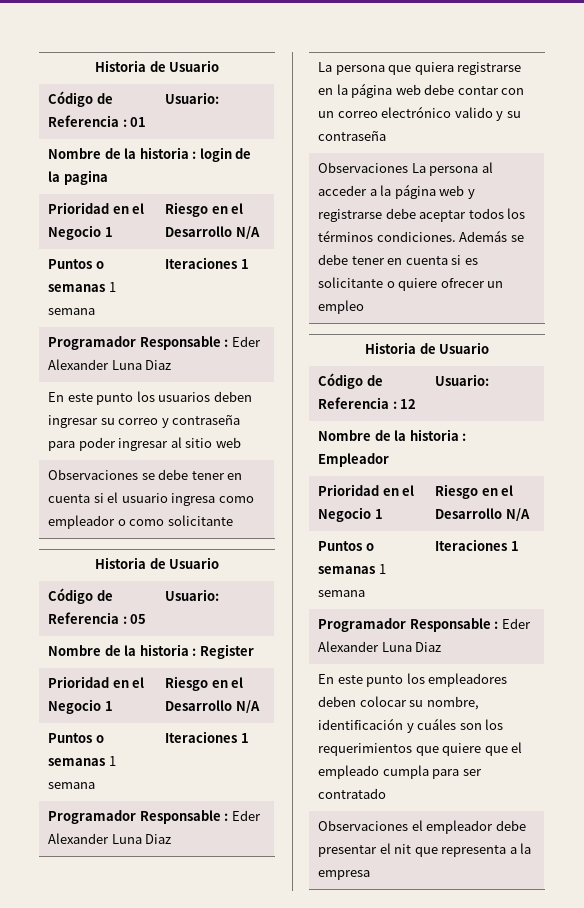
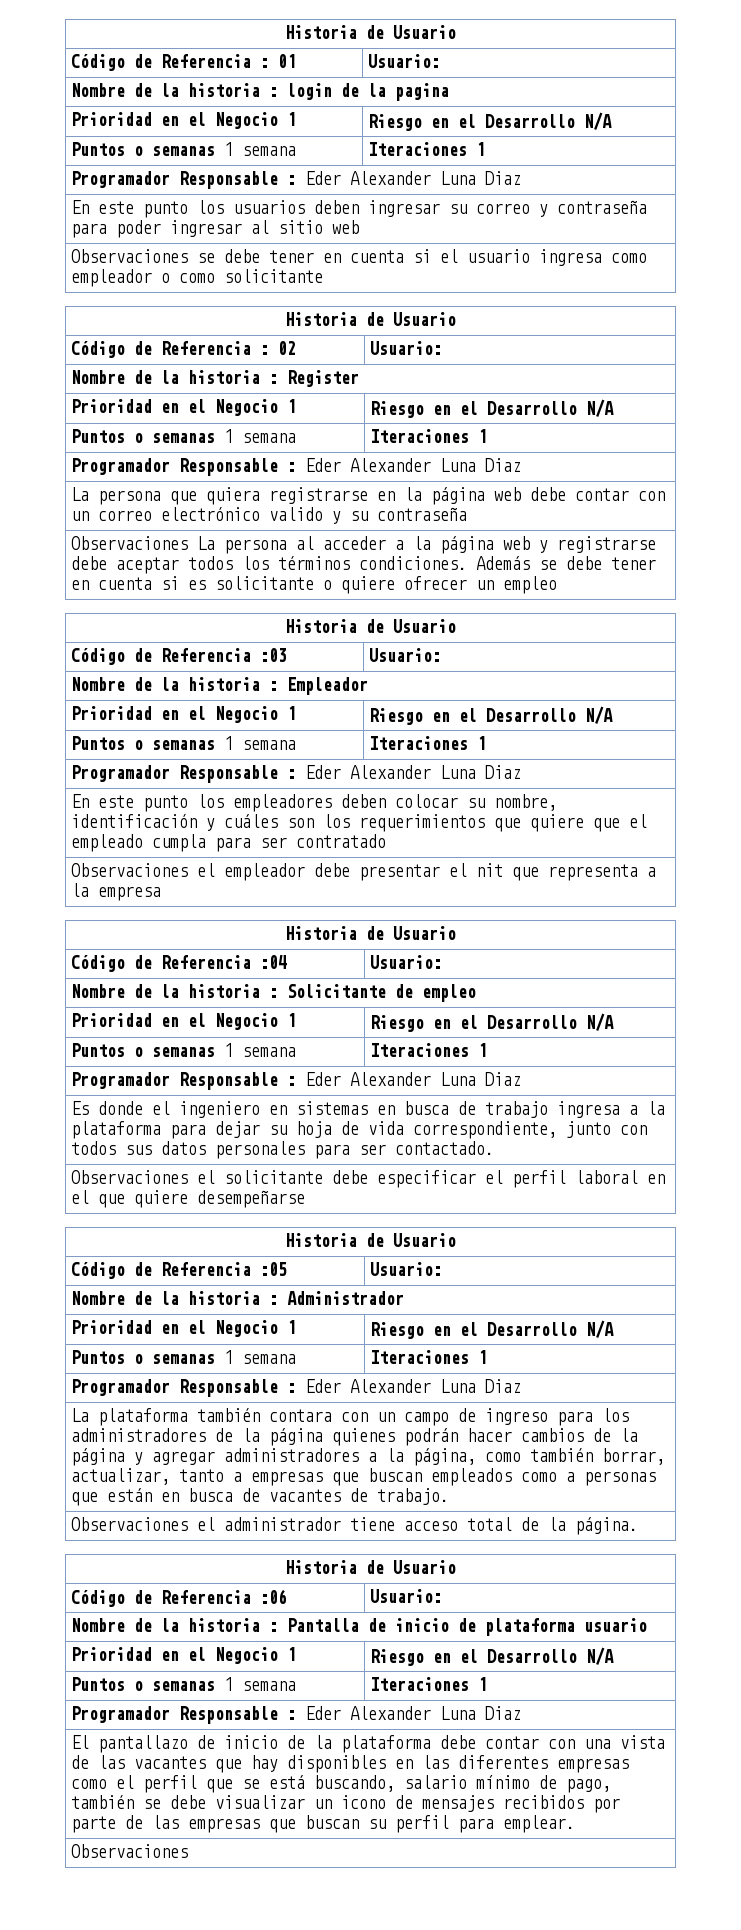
[130,614,147,624] 05 -> [278,341,297,355] 02
[392,399,417,409] : 12 -> [260,648,288,662] :03
(371, 875) none -> [285,926,456,940] [71,955,288,972] [370,955,443,969] [71,984,477,1002] [71,1013,297,1030] [370,1013,615,1032] [71,1043,297,1057] [370,1043,488,1057] [71,1072,522,1090] [71,1101,666,1118] [71,1121,648,1139] [71,1141,495,1159] [71,1170,666,1188] [71,1190,306,1208] [285,1233,456,1247] [71,1262,288,1279] [370,1262,443,1276] [71,1291,405,1305] [71,1320,297,1337] [370,1320,615,1339] [71,1350,297,1364] [370,1350,488,1364] [71,1379,522,1397] [71,1408,630,1426] [71,1428,639,1446] [71,1448,666,1466] [71,1468,657,1486] [71,1488,450,1506] [71,1517,639,1535] [285,1560,456,1574] [71,1589,288,1607] [370,1589,443,1603] [71,1618,648,1636] [71,1647,297,1664] [370,1647,615,1666] [71,1677,297,1691] [370,1677,488,1691] [71,1706,522,1724] [71,1735,666,1753] [71,1755,630,1773] [71,1775,612,1793] [71,1795,621,1813] [71,1815,576,1833] [71,1844,189,1858] // Historia de Usuario // Código de Referencia :04 | Usuario: // Nombre de la historia : Solicitante de empleo // Prioridad en el Negocio 1 | Riesgo en el Desarrollo N/A // Puntos o semanas 1 semana | Iteraciones 1 // Programador Responsable : Eder Alexander Luna Diaz // Es donde el ingeniero en sistemas en busca de trabajo ingresa a la plataforma para dejar su hoja de vida correspondiente, junto con todos sus datos personales para ser contactado. // Observaciones el solicitante debe especificar el perfil laboral en el que quiere desempeñarse // Historia de Usuario // Código de Referencia :05 | Usuario: // Nombre de la historia : Administrador // Prioridad en el Negocio 1 | Riesgo en el Desarrollo N/A // Puntos o semanas 1 semana | Iteraciones 1 // Programador Responsable : Eder Alexander Luna Diaz // La plataforma también contara con un campo de ingreso para los administradores de la página quienes podrán hacer cambios de la página y agregar administradores a la página, como también borrar, actualizar, tanto a empresas que buscan empleados como a personas que están en busca de vacantes de trabajo. // Observaciones el administrador tiene acceso total de la página. // Historia de Usuario // Código de Referencia :06 | Usuario: // Nombre de la historia : Pantalla de inicio de plataforma usuario // Prioridad en el Negocio 1 | Riesgo en el Desarrollo N/A // Puntos o semanas 1 semana | Iteraciones 1 // Programador Responsable : Eder Alexander Luna Diaz // El pantallazo de inicio de la plataforma debe contar con una vista de las vacantes que hay disponibles en las diferentes empresas como el perfil que se está buscando, salario mínimo de pago, también se debe visualizar un icono de mensajes recibidos por parte de las empresas que buscan su perfil para emplear. // Observaciones

